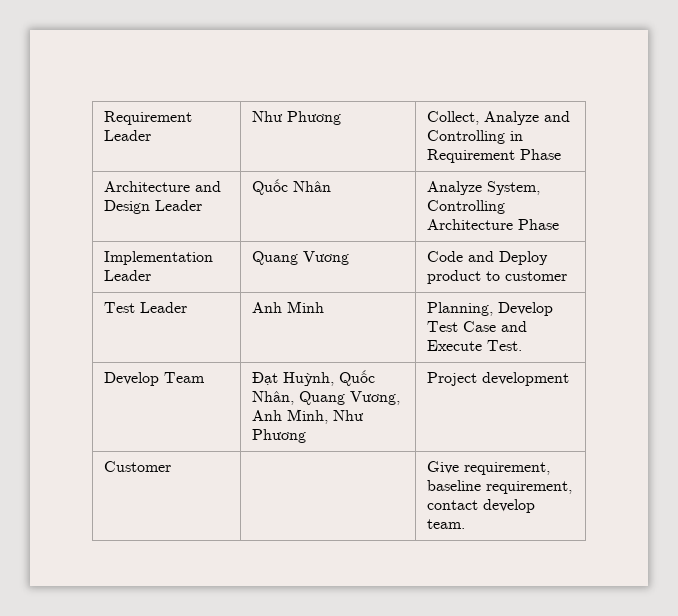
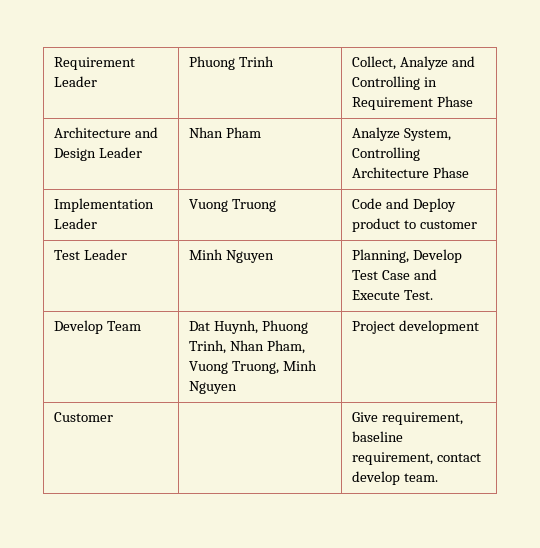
[252,111,342,125] Như Phương -> [189,56,275,70] Phuong Trinh
[252,179,332,195] Quốc Nhân -> [189,127,262,138] Nhan Pham
[252,251,350,265] Quang Vương -> [189,199,277,212] Vuong Truong
[252,301,325,313] Anh Minh -> [189,249,275,263] Minh Nguyen
[252,370,376,386] [252,391,401,405] [252,409,365,424] [252,429,307,443] Đạt Huỳnh, Quốc Nhân, Quang Vương, Anh Minh, Như Phương -> [189,320,309,334] [189,340,306,354] [189,360,318,374] [189,381,238,394] Dat Huynh, Phuong Trinh, Nhan Pham, Vuong Truong, Minh Nguyen

